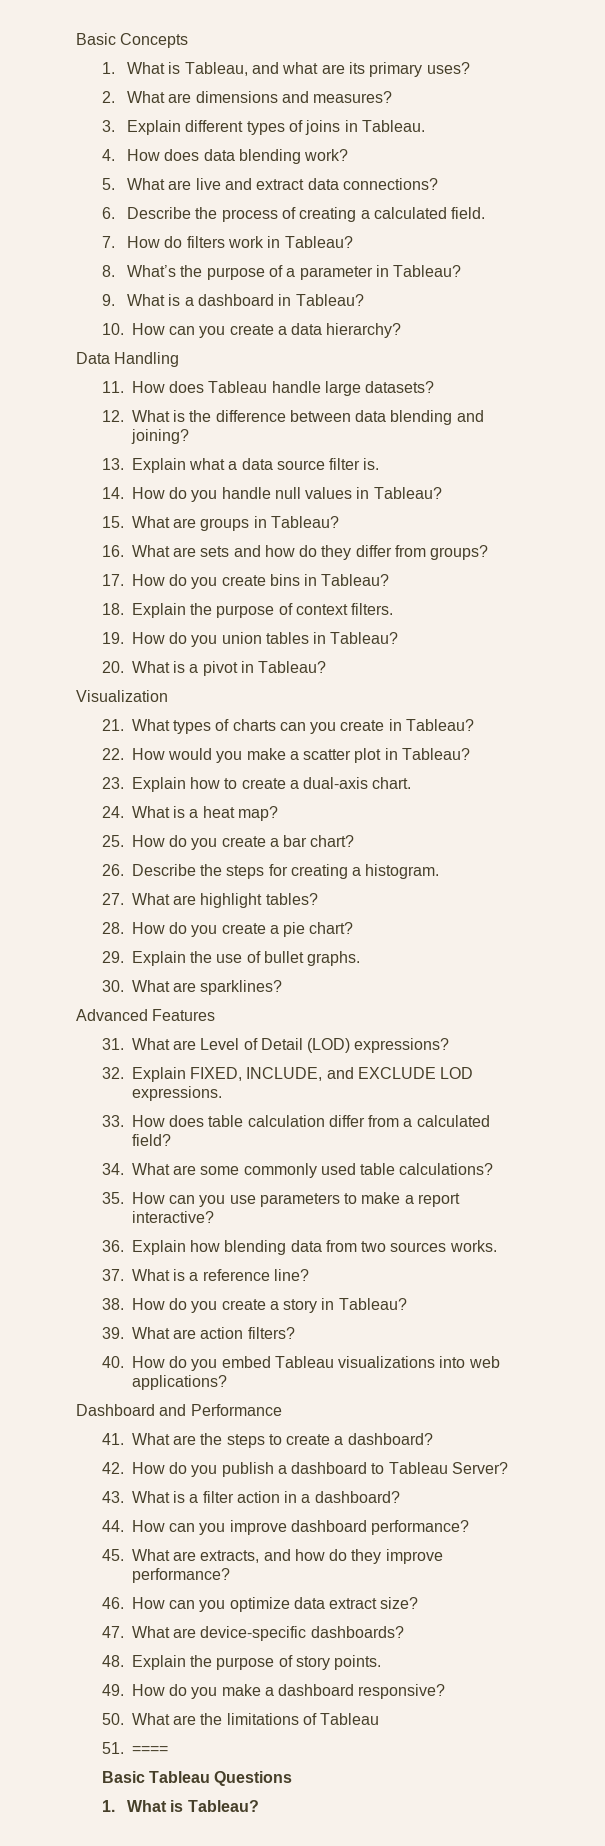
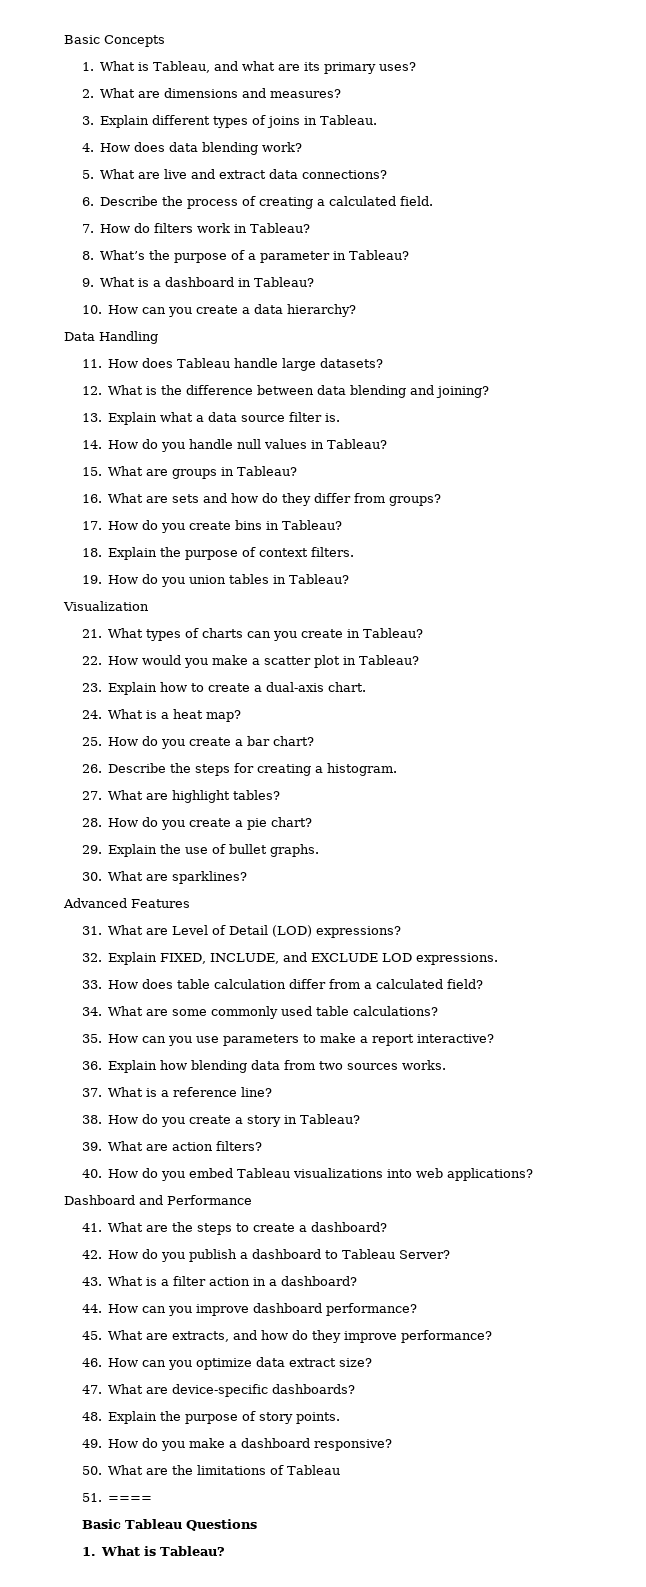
[101,661,327,676] // 20. What is a pivot in Tableau? -> (349, 579) none

